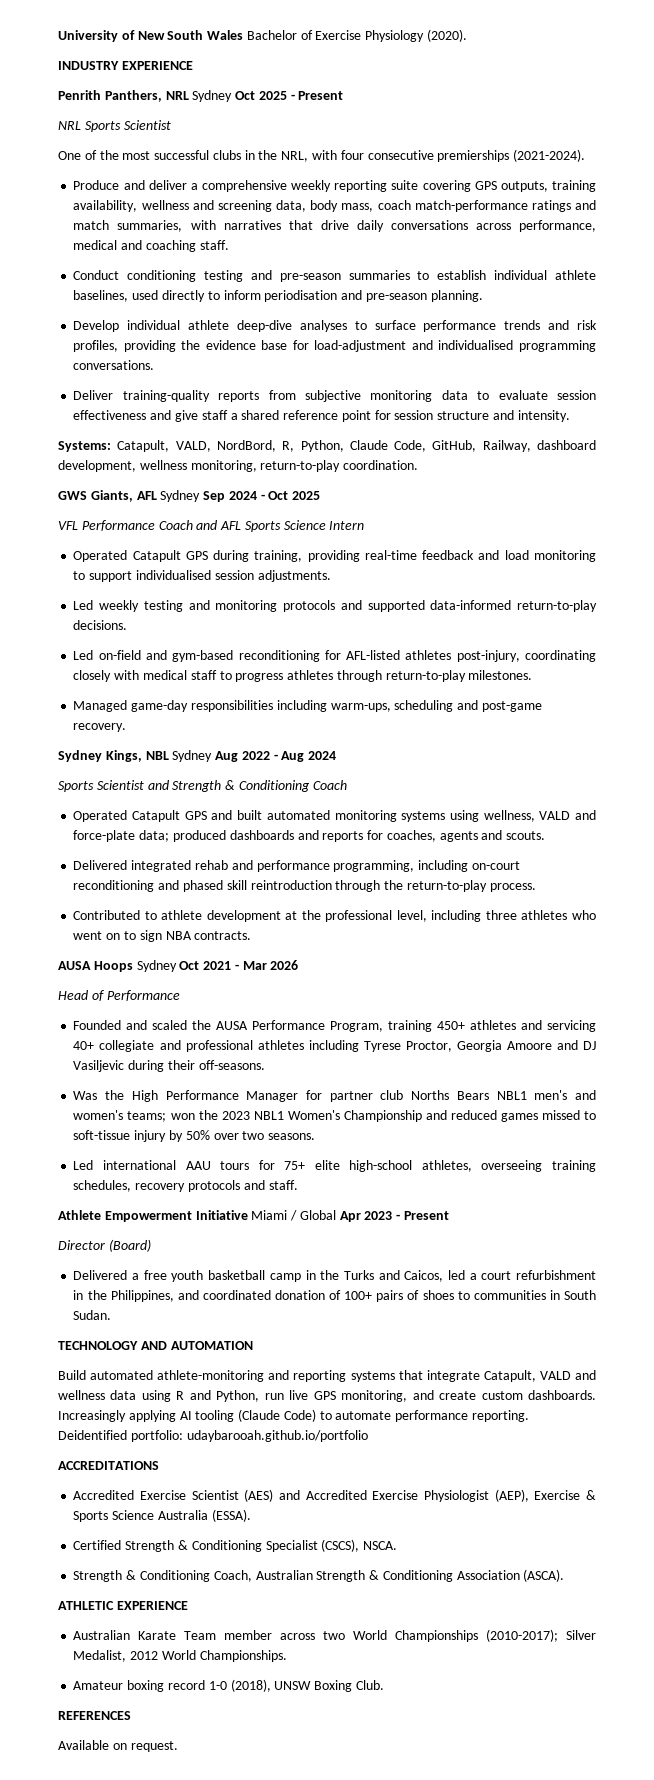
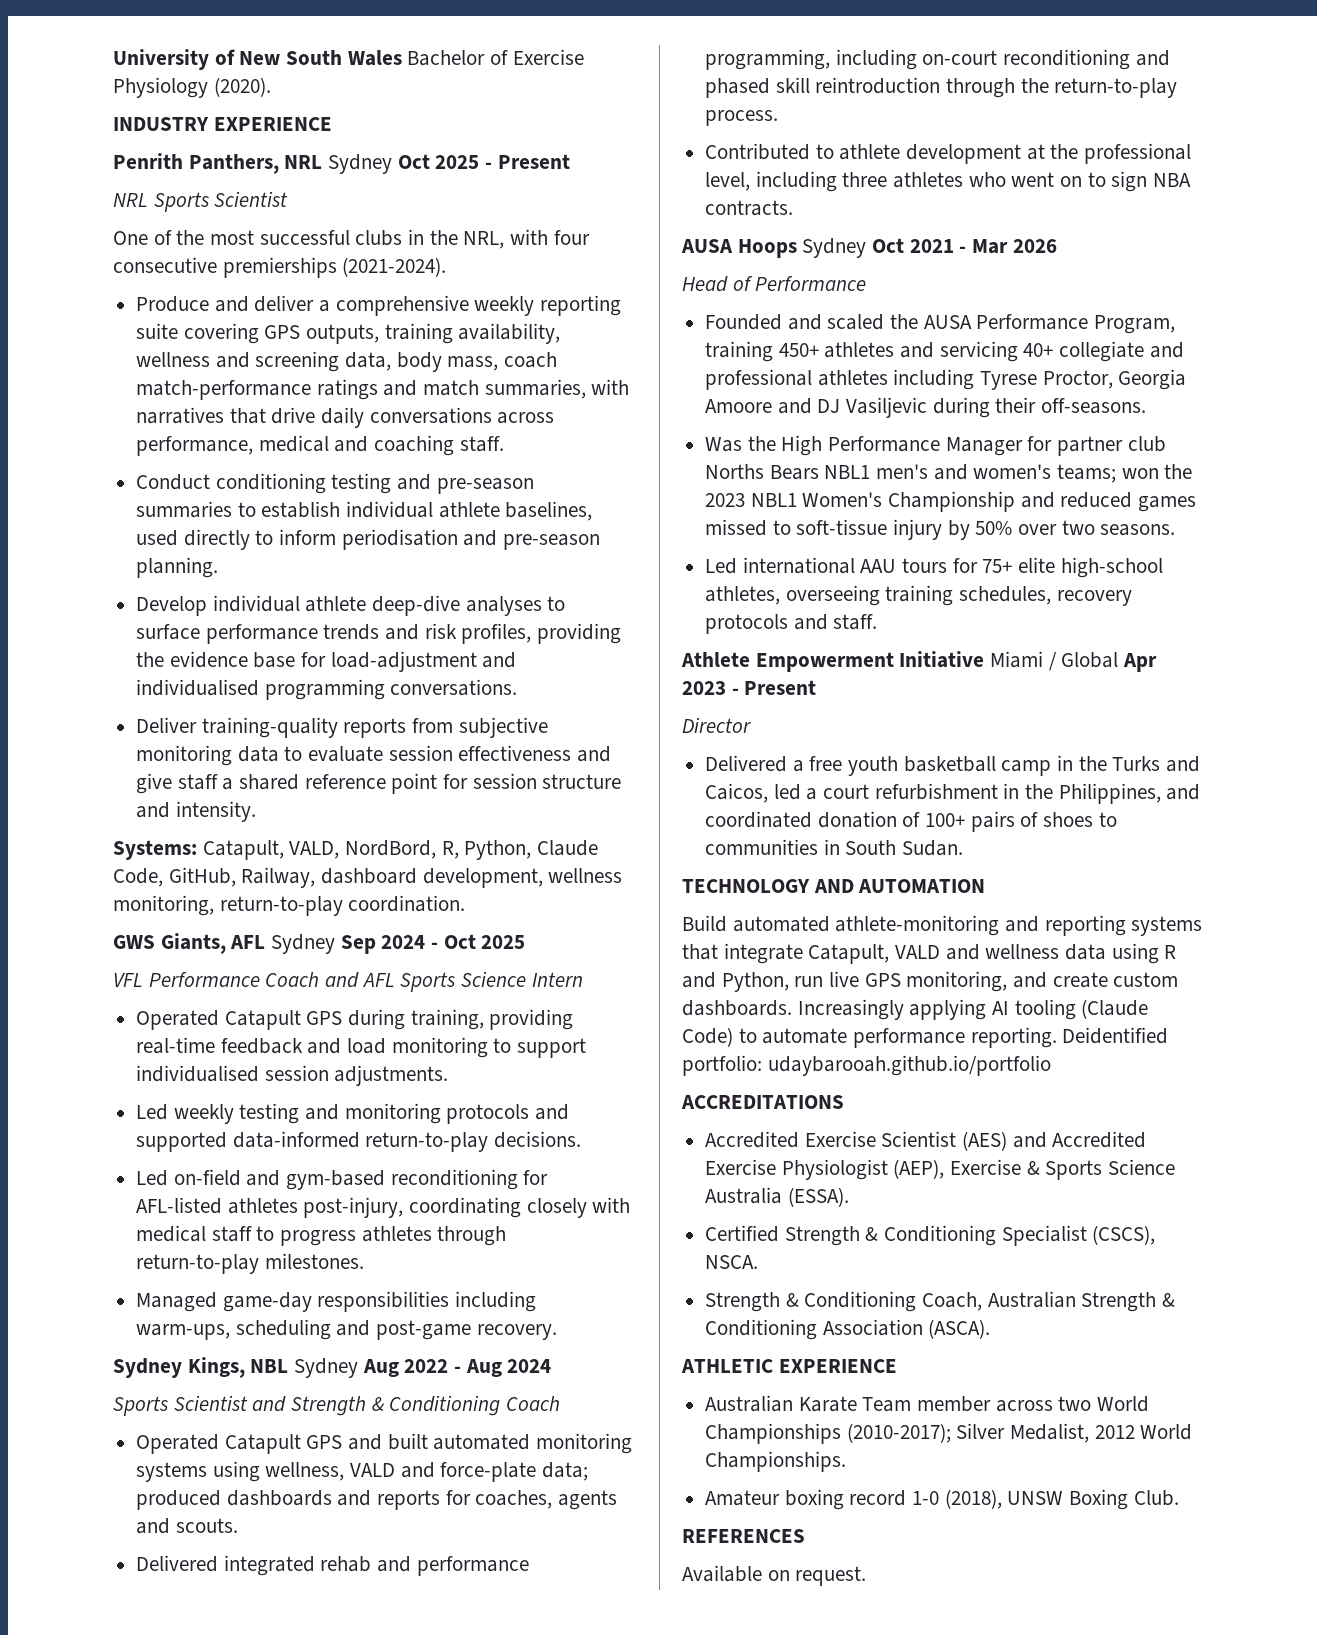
[108,1239,151,1252] (Board) -> (751, 725) none

